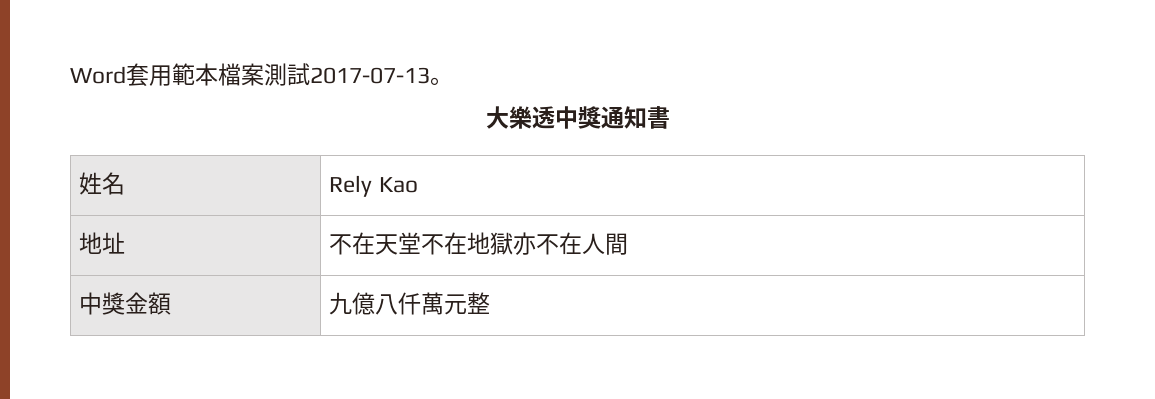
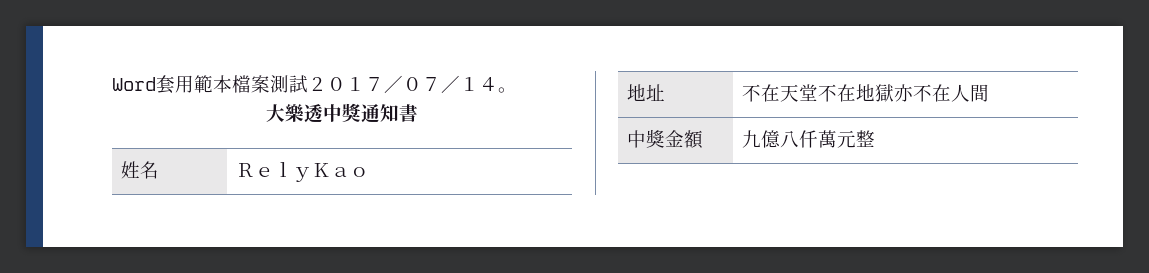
[310,67,430,84] 2017-07-13 -> [308,75,498,93] ２０１７／０７／１４
[329,175,418,197] Rely Kao -> [236,162,370,182] ＲｅｌｙＫａｏ

